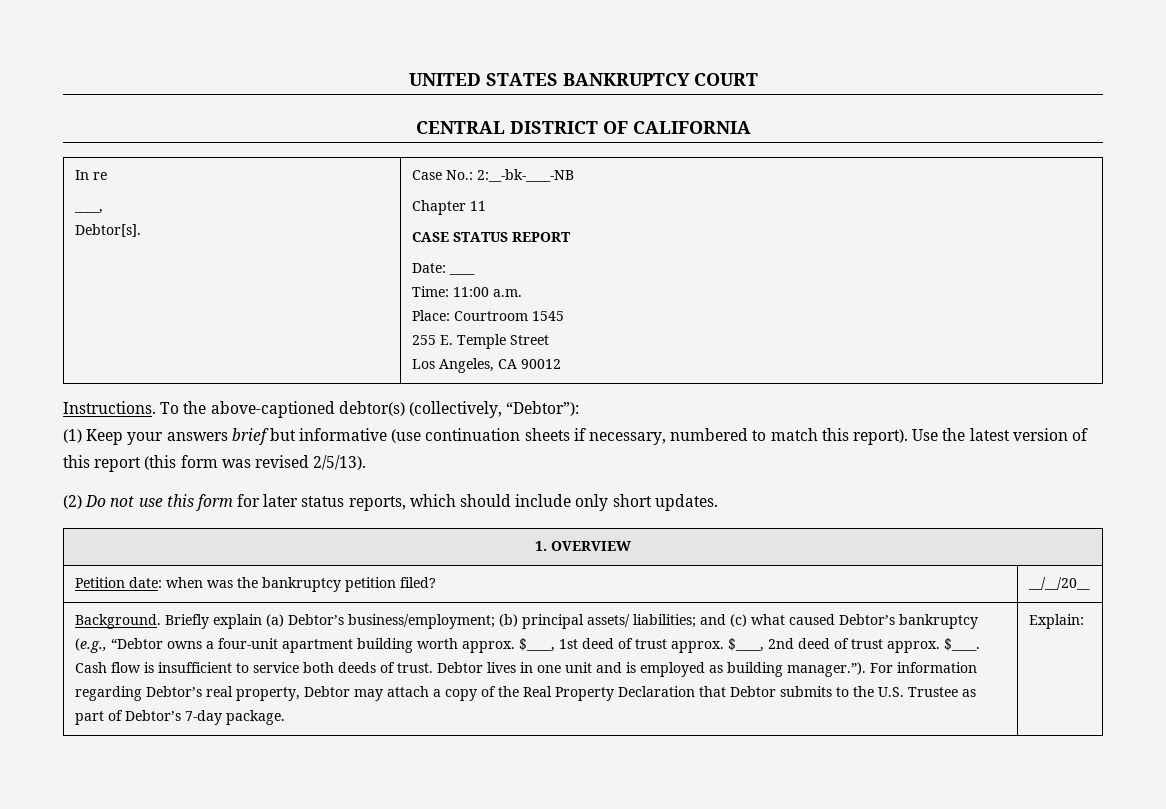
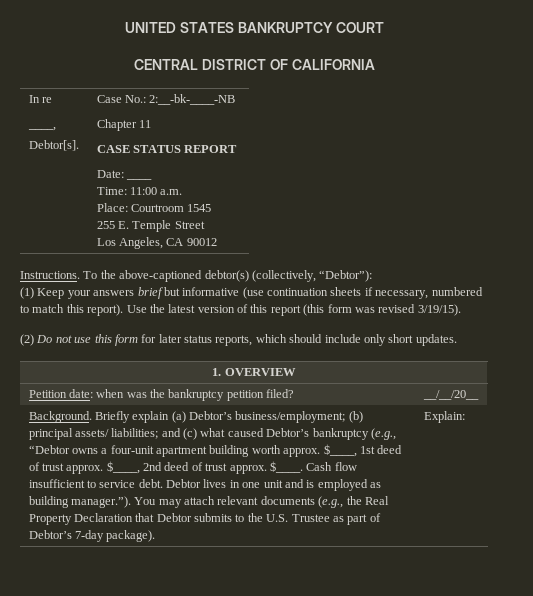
[313,455,367,470] 2/5/13). -> [417,304,461,316] 3/19/15).
[143,662,154,673] is -> (357, 466) none
[302,662,433,673] both deeds of trust. -> [138,479,163,488] debt.
[869,662,977,673] [74,686,496,701] For information regarding Debtor’s real property, Debtor may attach a copy of -> [134,496,344,508] You may attach relevant documents (e.g.,
[225,710,285,725] package. -> [106,530,156,542] package).

